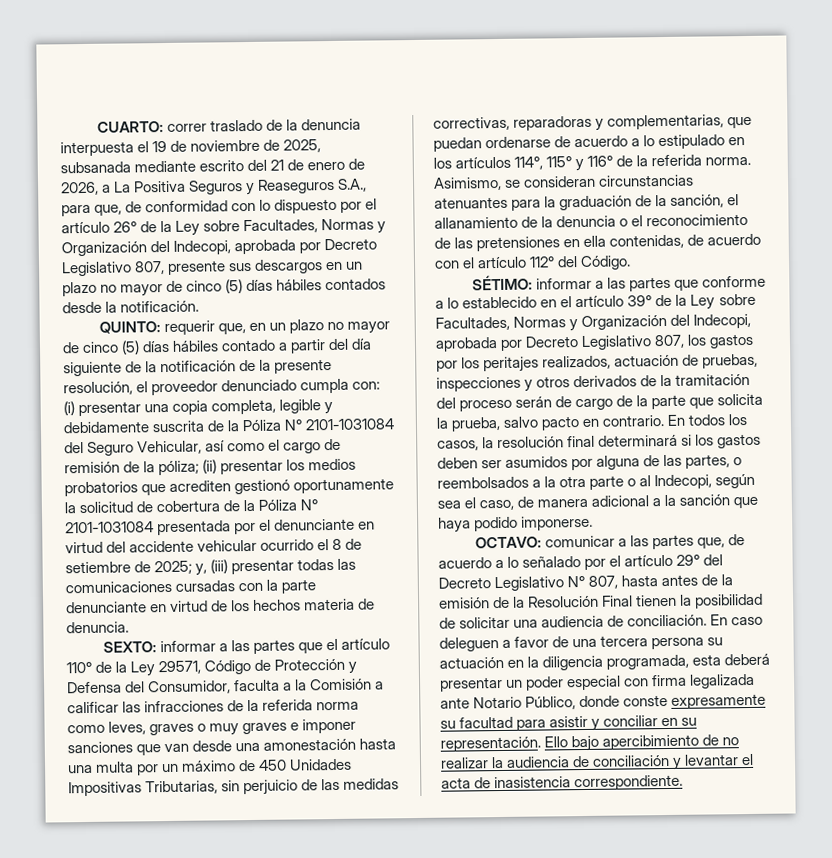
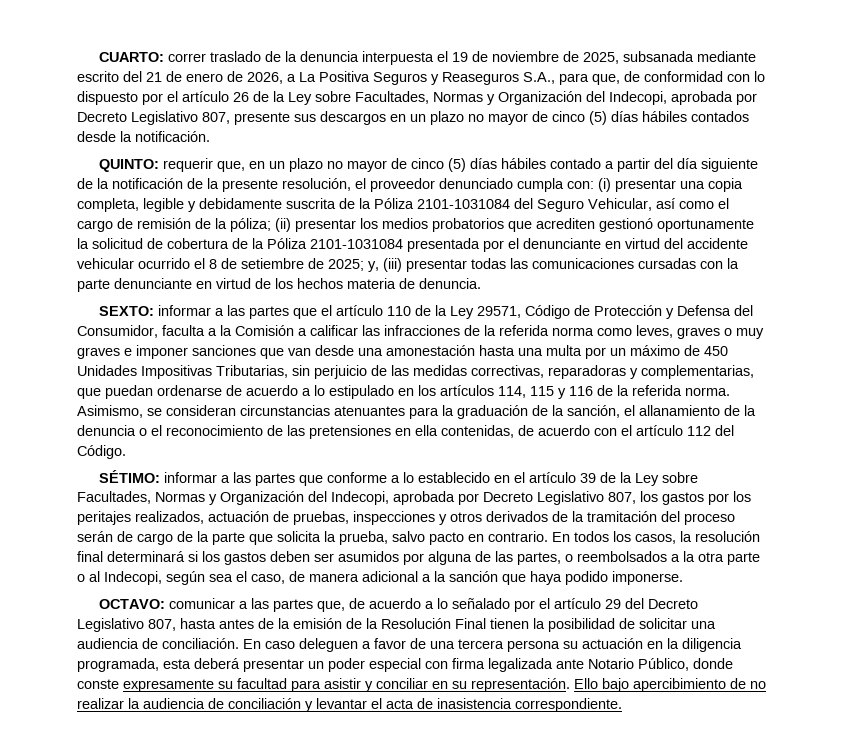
[113,221,138,233] 26° -> [233,92,249,102] 26
[284,419,304,431] N° -> (414, 203) none
[300,499,319,511] N° -> (307, 243) none
[66,661,92,674] 110° -> [386,306,411,316] 110
[514,155,614,172] 114°, 115° y 116° -> [498,386,593,399] 114, 115 y 116
[529,256,556,268] 112° -> [687,426,711,436] 112
[627,295,653,307] 39° -> [579,473,596,483] 39
[676,554,701,566] 29° -> [604,599,621,609] 29
[567,575,586,588] N° -> (144, 625) none

